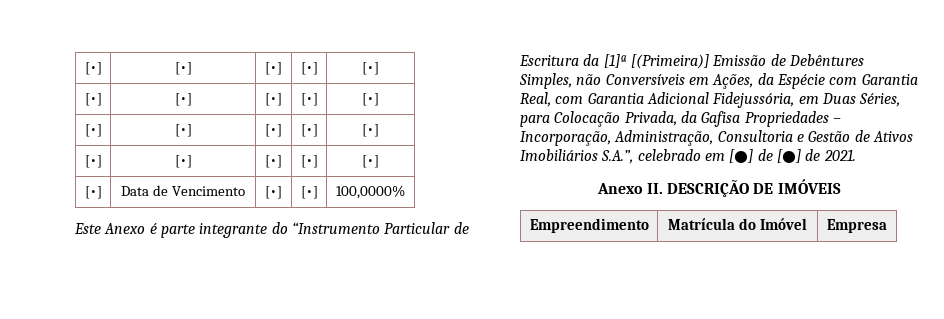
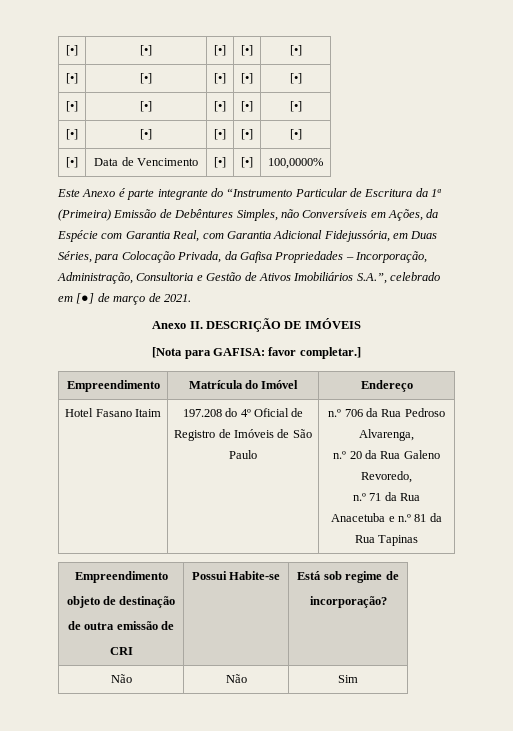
[603,54,709,69] [1]ª [(Primeira)] -> [431,189,442,197] [58,209,111,221] 1ª (Primeira)
[776,149,801,163] [●] -> [113,296,146,305] março
(841, 186) none -> [152,347,361,359] // [Nota para GAFISA: favor completar.]
[827,219,887,233] Empresa -> [360,380,413,392] [65,408,161,417] [182,408,304,417] [174,429,312,441] [229,450,257,459] [328,408,445,417] [359,429,414,441] [333,450,440,459] [361,471,412,483] [352,492,421,501] [331,513,442,522] [354,535,419,546] [74,571,168,583] [66,596,176,608] [67,621,175,630] [109,647,133,655] [191,571,281,580] [297,571,399,583] [309,596,387,608] [110,674,132,683] [225,674,247,683] [338,675,358,683] Endereço // Hotel Fasano Itaim | 197.208 do 4º Oficial de Registro de Imóveis de São Paulo | n.º 706 da Rua Pedroso Alvarenga, // n.º 20 da Rua Galeno Revoredo, // n.º 71 da Rua Anacetuba e n.º 81 da Rua Tapinas // Empreendimento // objeto de destinação // de outra emissão de // CRI | Possui Habite-se | Está sob regime de // incorporação? // Não | Não | Sim

